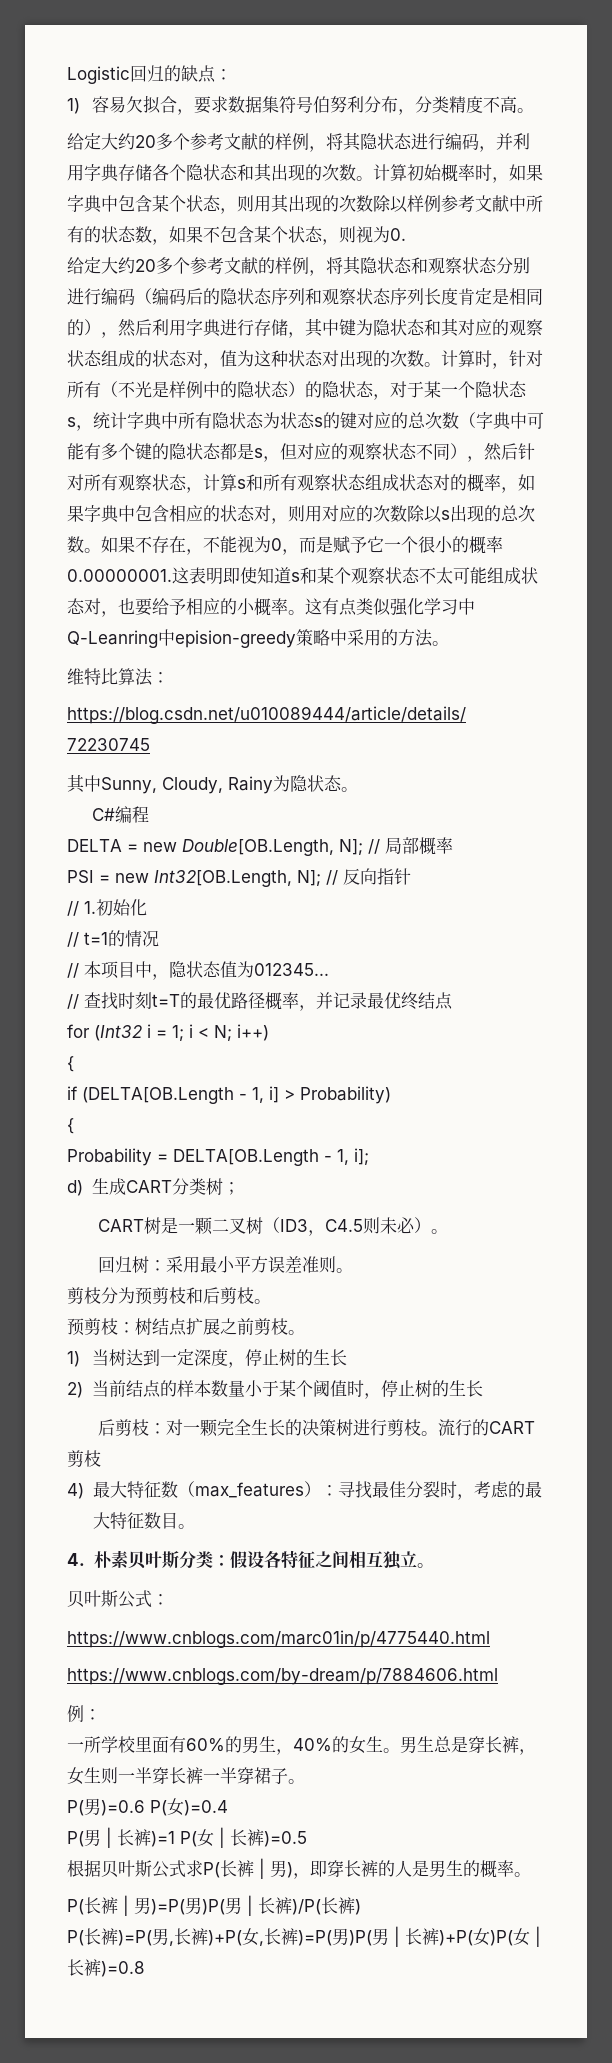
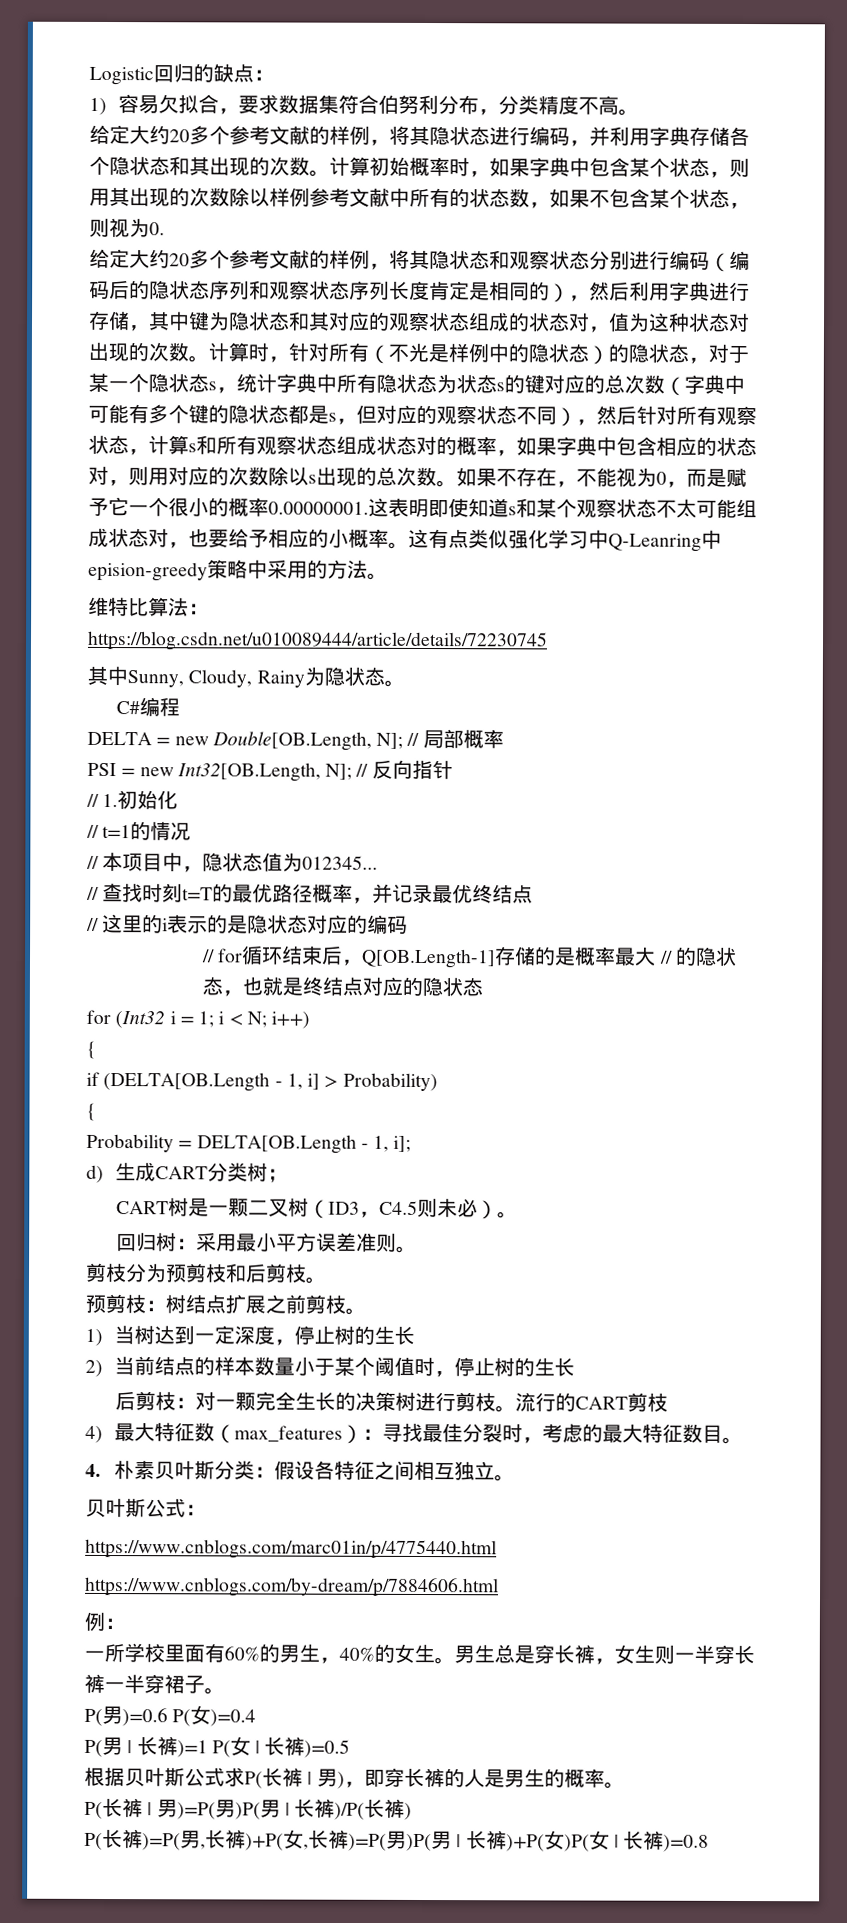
[296,96,314,113] 号 -> [358,94,380,114] 合
(453, 1001) none -> [86,913,409,934] [201,945,737,969] [202,976,484,997] // // 这里的i表示的是隐状态对应的编码 // // for循环结束后，Q[OB.Length-1]存储的是概率最大 // 的隐状态，也就是终结点对应的隐状态

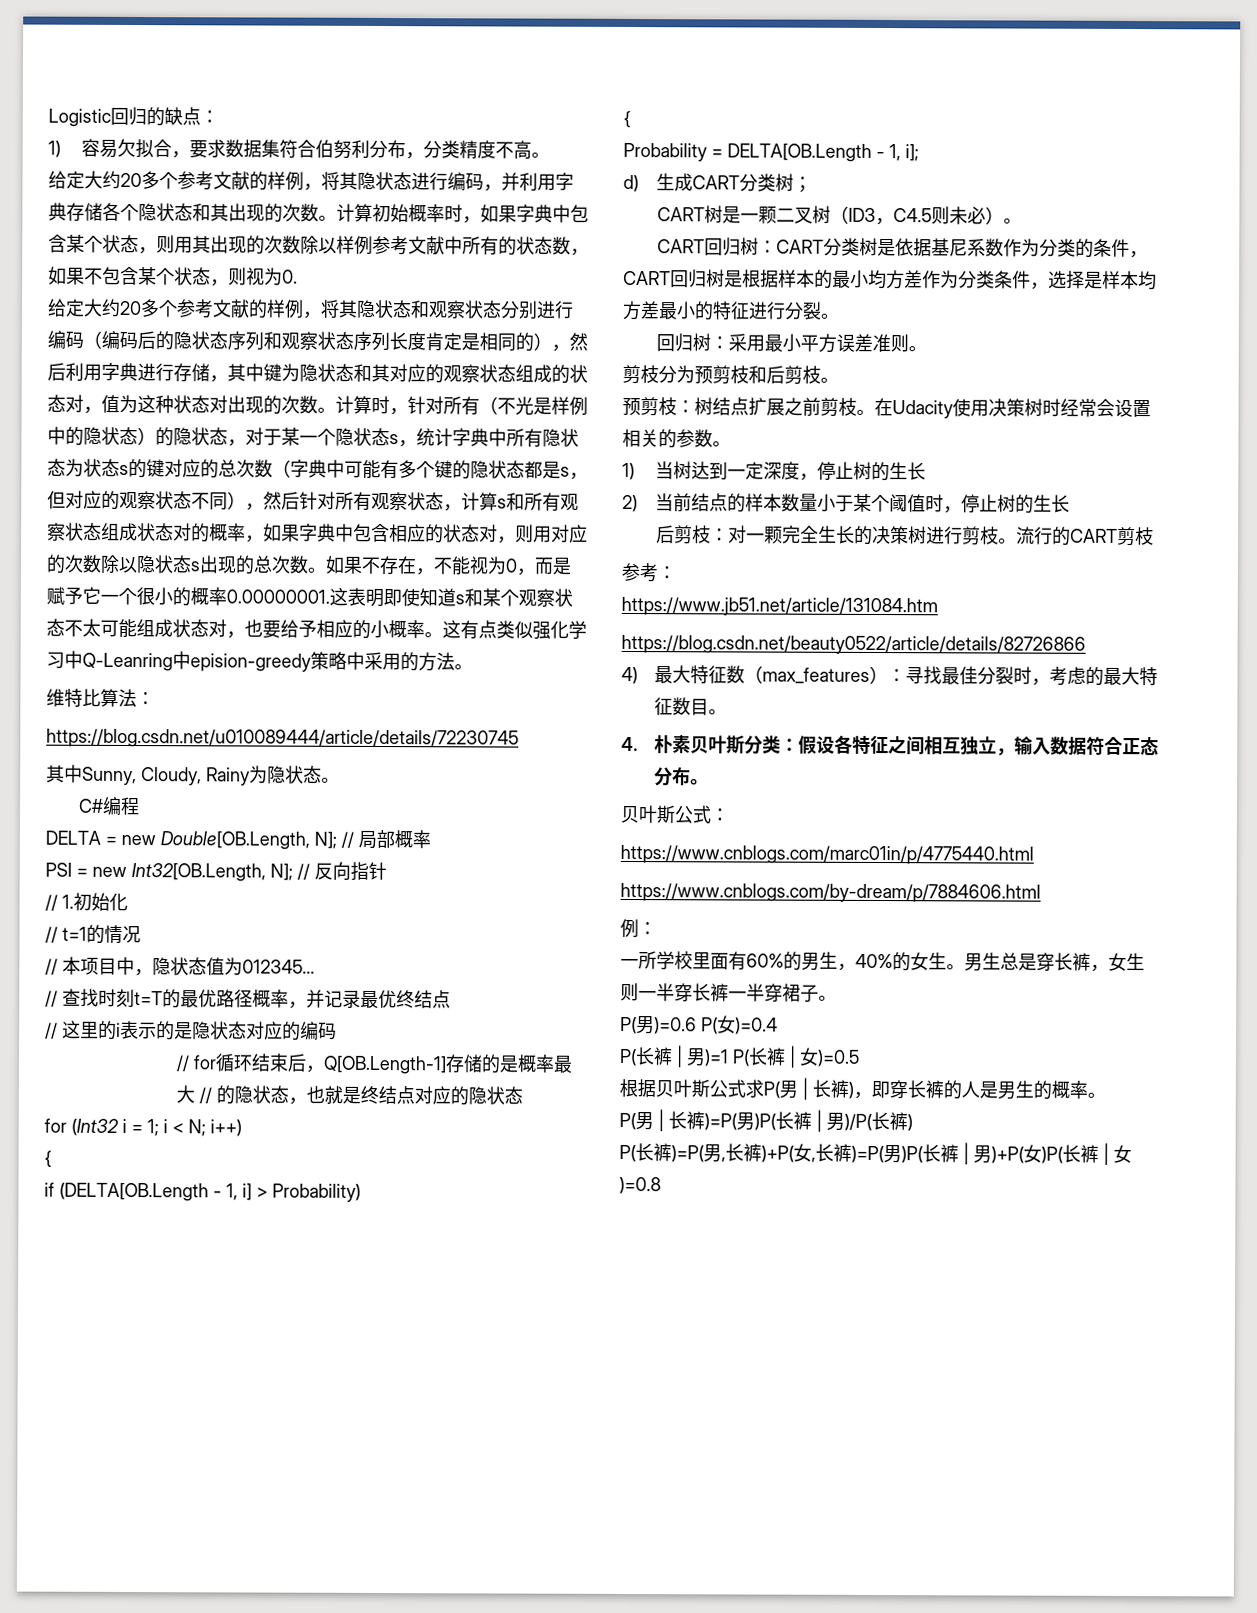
(309, 476) none -> [136,555,192,574] 隐状态
(519, 1215) none -> [656,237,1148,259] [623,269,1157,291] [622,300,839,321] // CART回归树：CART分类树是依据基尼系数作为分类的条件，CART回归树是根据样本的最小均方差作为分类条件，选择是样本均方差最小的特征进行分裂。
(366, 1311) none -> [874,397,1151,419] [622,428,731,449] 在Udacity使用决策树时经常会设置相关的参数。
(669, 1402) none -> [621,562,676,583] [621,596,938,617] [621,634,1086,655] // 参考： // https://www.jb51.net/article/131084.htm // https://blog.csdn.net/beauty0522/article/details/82726866
(496, 1471) none -> [995,735,1159,756] [653,767,691,787] ，输入数据符合正态分布
[102,1736,306,1758] 男 | 长裤)=1 P(女 | 长裤 -> [635,1045,819,1068] 长裤 | 男)=1 P(长裤 | 女
[262,1767,338,1787] 长裤 | 男 -> [779,1077,849,1100] 男 | 长裤
[102,1797,336,1820] 长裤 | 男)=P(男)P(男 | 长裤 -> [635,1109,845,1132] 男 | 长裤)=P(男)P(长裤 | 男
[431,1830,665,1852] 男 | 长裤)+P(女)P(女 | 长裤 -> [922,1142,1132,1165] 长裤 | 男)+P(女)P(长裤 | 女

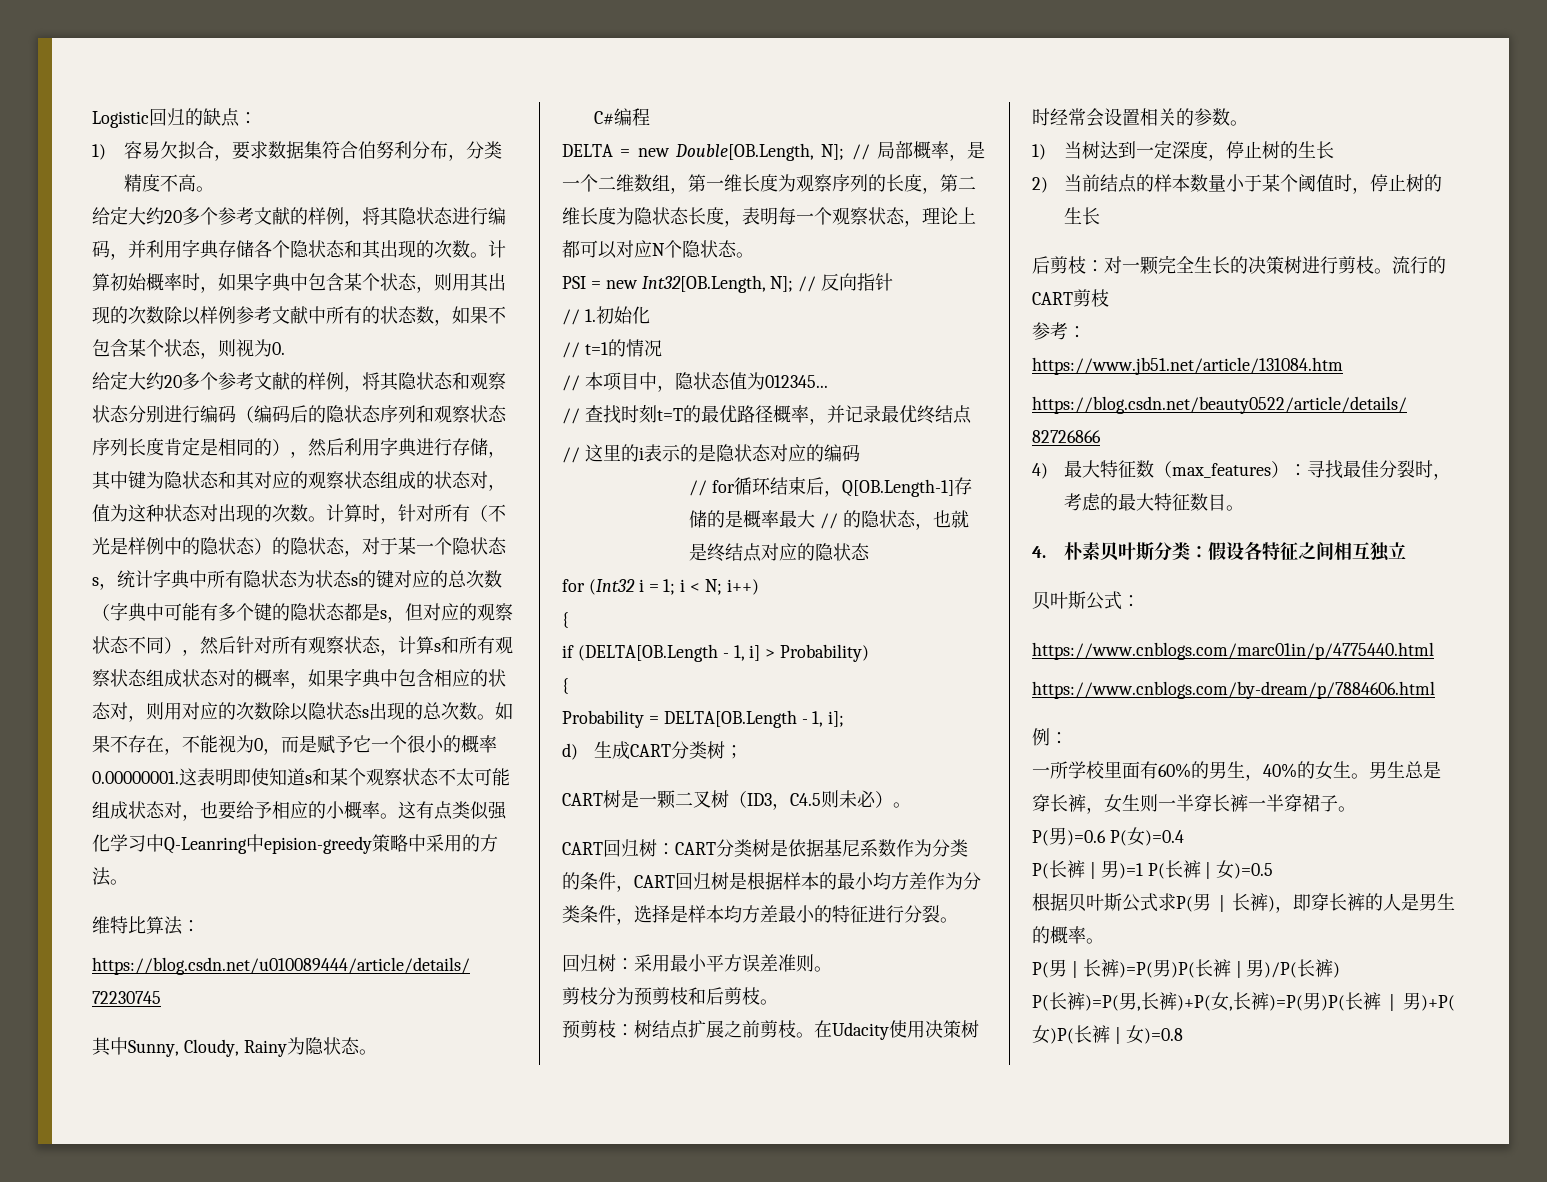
(431, 839) none -> [949,141,985,161] [562,174,976,194] [562,207,976,227] [562,240,754,259] ，是一个二维数组，第一维长度为观察序列的长度，第二维长度为隐状态长度，表明每一个观察状态，理论上都可以对应N个隐状态。
[995,735,1159,756] [653,767,709,787] ，输入数据符合正态分布。 -> (1406, 551) none

